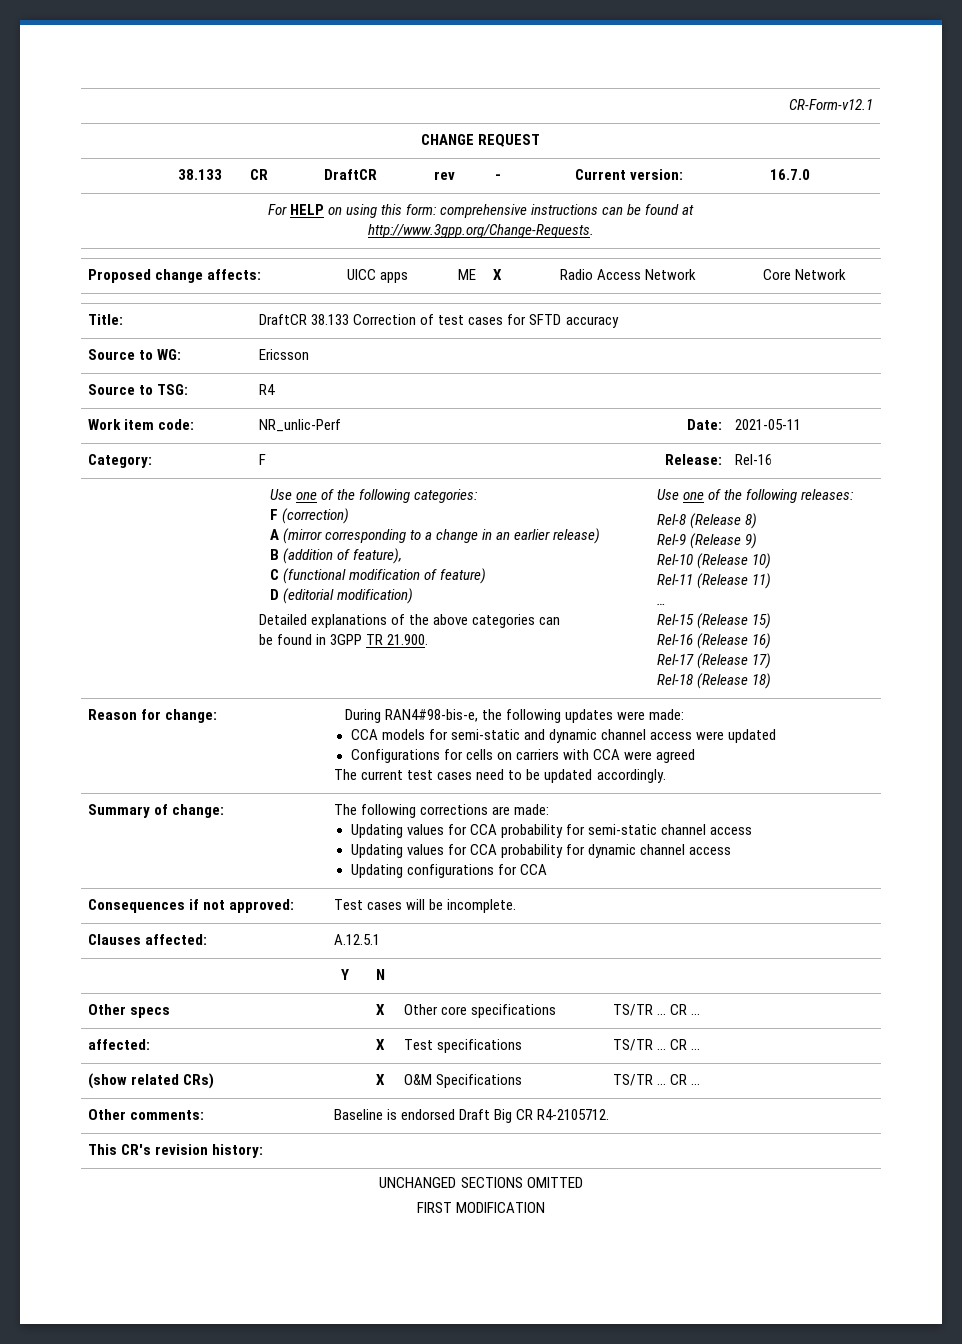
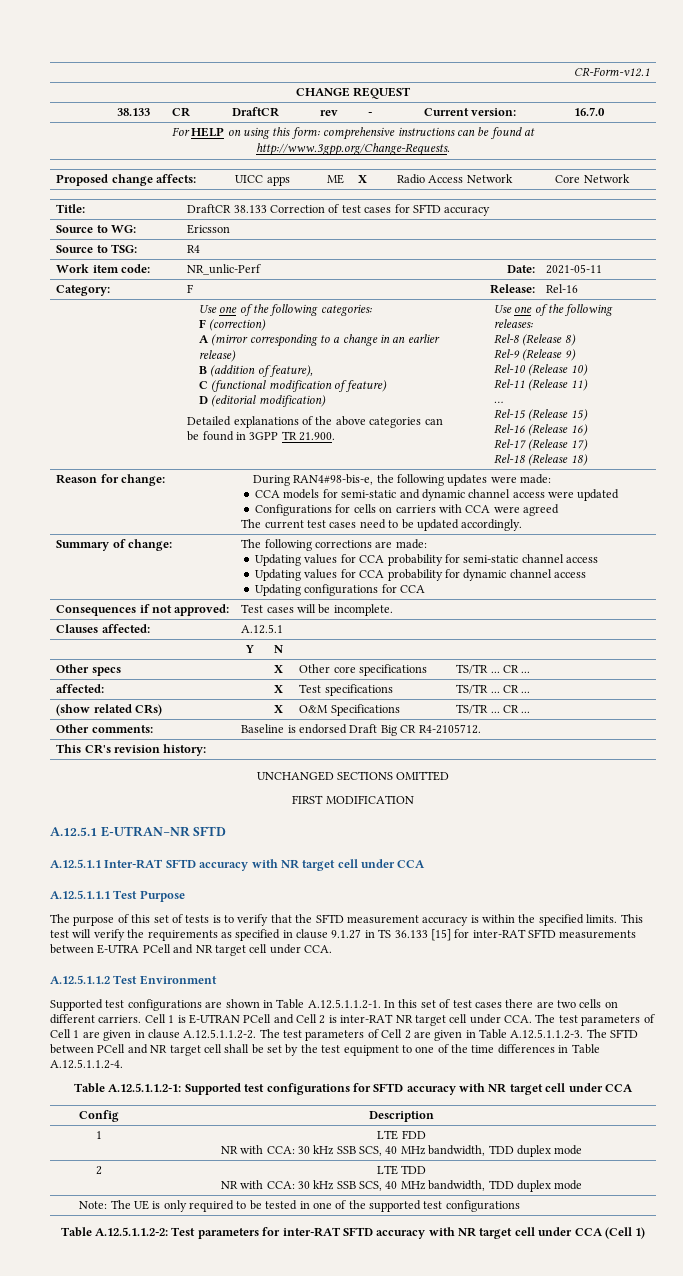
(546, 1207) none -> [50,826,227,837] [50,859,426,871] [50,890,185,902] [50,914,643,926] [50,929,637,941] [50,944,332,956] [50,975,217,985] [50,999,618,1011] [50,1014,655,1026] [50,1029,639,1041] [50,1044,600,1056] [50,1059,123,1069] [74,1083,633,1095] [79,1110,119,1122] [369,1111,434,1122] [96,1131,102,1139] [377,1130,426,1140] [220,1145,583,1157] [96,1166,102,1175] [376,1165,427,1175] [220,1180,583,1192] [79,1200,520,1212] [60,1227,646,1239] // A.12.5.1 E-UTRAN−NR SFTD // A.12.5.1.1 Inter-RAT SFTD accuracy with NR target cell under CCA // A.12.5.1.1.1 Test Purpose // The purpose of this set of tests is to verify that the SFTD measurement accuracy is within the specified limits. This test will verify the requirements as specified in clause 9.1.27 in TS 36.133 [15] for inter-RAT SFTD measurements between E-UTRA PCell and NR target cell under CCA. // A.12.5.1.1.2 Test Environment // Supported test configurations are shown in Table A.12.5.1.1.2-1. In this set of test cases there are two cells on different carriers. Cell 1 is E-UTRAN PCell and Cell 2 is inter-RAT NR target cell under CCA. The test parameters of Cell 1 are given in clause A.12.5.1.1.2-2. The test parameters of Cell 2 are given in Table A.12.5.1.1.2-3. The SFTD between PCell and NR target cell shall be set by the test equipment to one of the time differences in Table A.12.5.1.1.2-4. // Table A.12.5.1.1.2-1: Supported test configurations for SFTD accuracy with NR target cell under CCA // Config | Description // 1 | LTE FDD // NR with CCA: 30 kHz SSB SCS, 40 MHz bandwidth, TDD duplex mode // 2 | LTE TDD // NR with CCA: 30 kHz SSB SCS, 40 MHz bandwidth, TDD duplex mode // Note: The UE is only required to be tested in one of the supported test configurations // Table A.12.5.1.1.2-2: Test parameters for inter-RAT SFTD accuracy with NR target cell under CCA (Cell 1)

